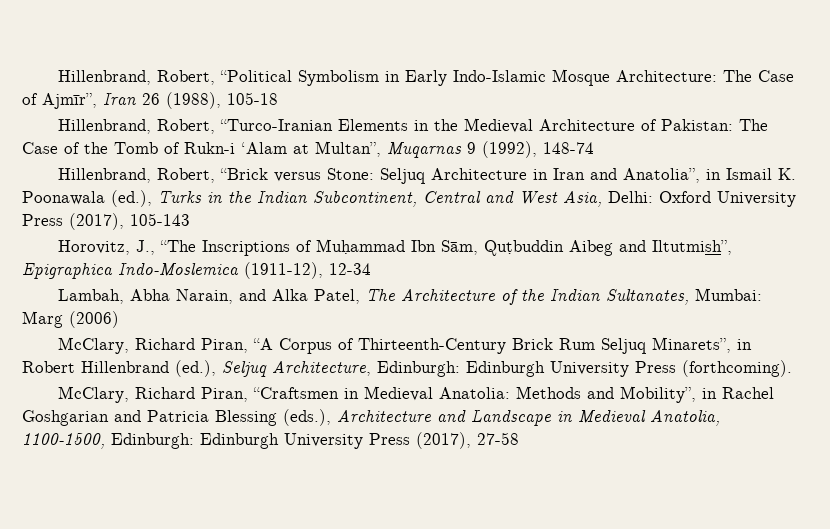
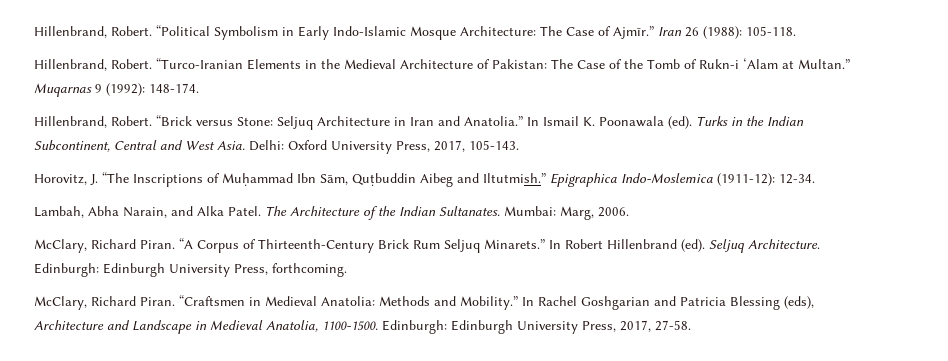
[58,70,216,85] Hillenbrand, Robert, -> [34,26,152,38] Hillenbrand, Robert.
[42,93,97,109] Ajmīr”, -> [613,26,654,39] Ajmīr.”
[166,92,278,109] [58,119,216,134] (1988), 105-18 // Hillenbrand, Robert, -> [703,26,796,39] [34,59,152,71] (1988): 105-118. // Hillenbrand, Robert.
[315,141,381,157] Multan”, -> [798,59,850,69] Multan.”
[482,141,594,158] [58,168,216,183] (1992), 148-74 // Hillenbrand, Robert, -> [106,83,199,96] [34,116,152,128] (1992): 148-174. // Hillenbrand, Robert.
[623,168,722,183] Anatolia”, in -> [464,116,539,126] Anatolia.” In
[111,190,152,207] (ed.), -> [668,116,692,129] (ed).
[563,191,602,207] Asia, -> [217,141,245,150] Asia.
[22,213,190,230] Press (2017), 105-143 -> [396,140,519,152] Press, 2017, 105-143.
[136,240,156,255] J., -> [90,174,98,185] J.
[652,240,733,255] Iltutmish”, -> [483,173,546,183] Iltutmish.”
[244,262,371,279] (1911-12), 12-34 -> [717,173,815,186] (1911-12): 12-34.
[314,289,361,304] Patel, -> [228,206,261,216] Patel.
[606,288,763,305] [22,311,119,328] [58,337,249,354] Sultanates, Mumbai: Marg (2006) // McClary, Richard Piran, -> [439,206,629,220] [34,239,175,253] Sultanates. Mumbai: Marg, 2006. // McClary, Richard Piran.
[652,337,753,353] [22,360,792,377] [58,386,249,403] Minarets”, in Robert Hillenbrand (ed.), Seljuq Architecture, Edinburgh: Edinburgh University Press (forthcoming). // McClary, Richard Piran, -> [484,239,820,253] [34,263,347,277] [34,296,175,310] Minarets.” In Robert Hillenbrand (ed). Seljuq Architecture. Edinburgh: Edinburgh University Press, forthcoming. // McClary, Richard Piran.
[620,386,718,403] Mobility”, in -> [460,296,534,310] Mobility.” In
[283,409,331,426] (eds.), -> [784,296,814,309] (eds),
[22,432,519,449] 1100-1500, Edinburgh: Edinburgh University Press (2017), 27-58 -> [322,320,691,334] 1100-1500. Edinburgh: Edinburgh University Press, 2017, 27-58.

